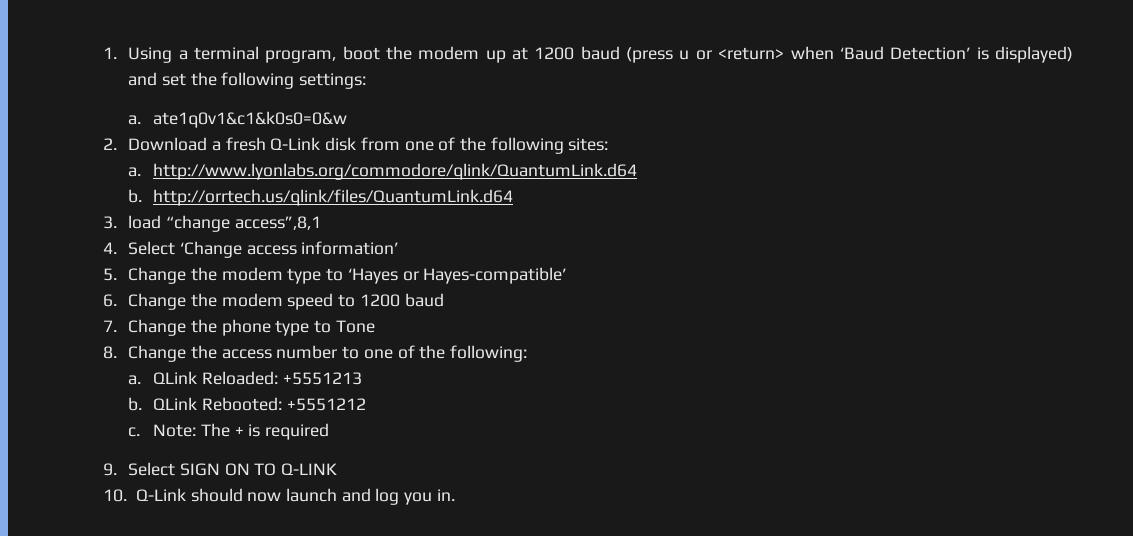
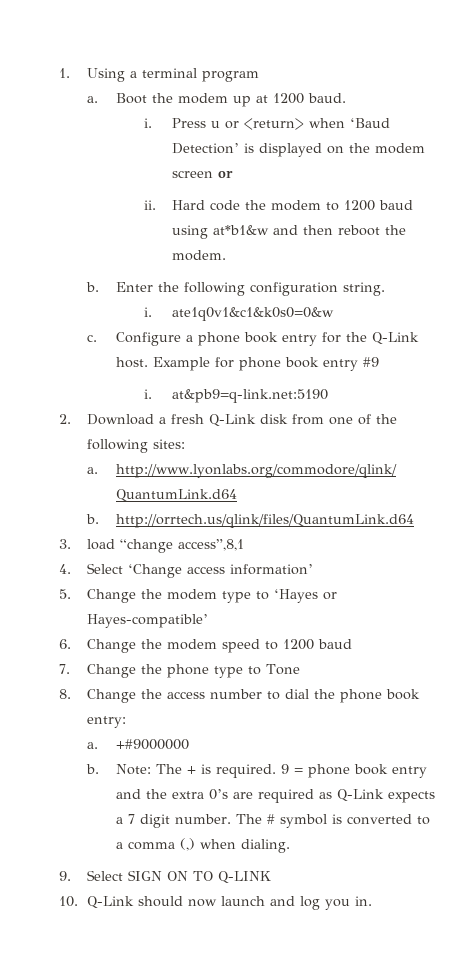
[265,46,380,63] program, boot -> [202,71,260,82] [87,93,147,104] program // a. Boot
[580,46,674,63] baud (press -> [307,93,346,103] [143,118,207,128] baud. // i. Press
[994,46,1073,63] [128,72,367,89] [128,111,348,128] displayed) and set the following settings: // a. ate1q0v1&c1&k0s0=0&w -> [259,143,426,157] [172,170,234,178] [143,200,414,211] [172,225,407,239] [172,250,227,261] [86,282,385,296] [143,307,335,321] [87,332,419,346] [115,357,379,371] [143,389,329,403] displayed on the modem screen or // ii. Hard code the modem to 1200 baud using at*b1&w and then reboot the modem. // b. Enter the following configuration string. // i. ate1q0v1&c1&k0s0=0&w // c. Configure a phone book entry for the Q-Link host. Example for phone book entry #9 // i. at&pb9=q-link.net:5190
[363,345,527,362] [128,371,362,385] [128,397,366,411] [128,423,330,440] one of the following: // a. QLink Reloaded: +5551213 // b. QLink Rebooted: +5551212 // c. Note: The + is required -> [285,689,421,703] [87,716,127,728] [87,739,189,750] [86,764,427,778] [115,789,435,803] [115,814,430,828] [115,838,290,853] dial the phone book entry: // a. +#9000000 // b. Note: The + is required. 9 = phone book entry and the extra 0’s are required as Q-Link expects a 7 digit number. The # symbol is converted to a comma (,) when dialing.

